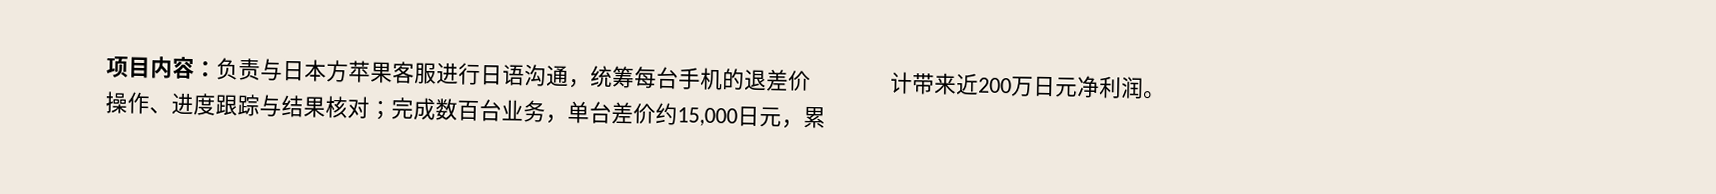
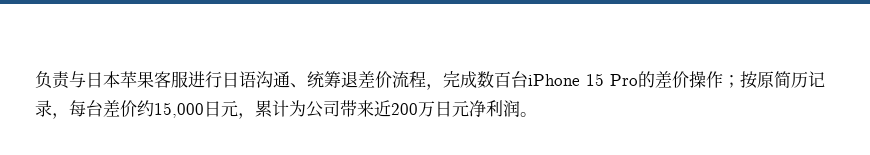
[106,56,217,80] 项目内容： -> (35, 80) none
[326,59,349,83] 方 -> (120, 79) none
[568,65,811,92] [105,91,590,124] ，统筹每台手机的退差价操作、进度跟踪与结果核对；完成数百台业务，单 -> [290,71,825,90] [35,100,86,119] 、统筹退差价流程，完成数百台iPhone 15 Pro的差价操作；按原简历记录，每
(913, 83) none -> [289,100,340,118] 为公司

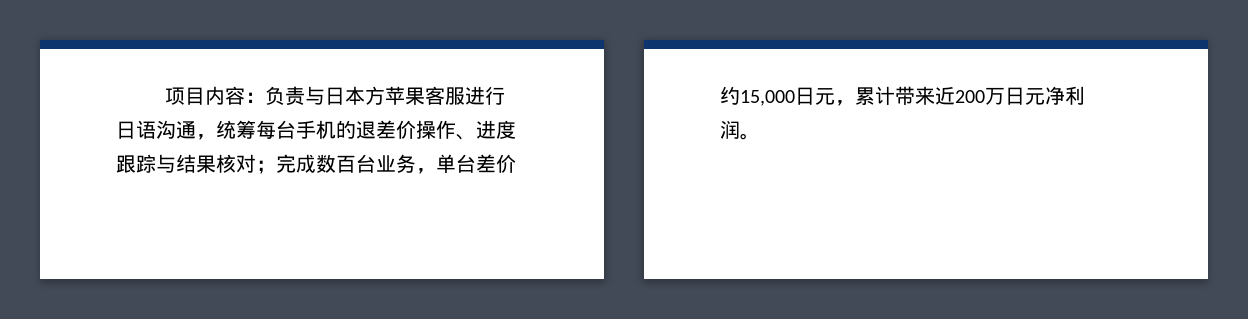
(35, 80) none -> [164,86,265,105] 项目内容：
(120, 79) none -> [364,86,385,105] 方
[290,71,825,90] [35,100,86,119] 、统筹退差价流程，完成数百台iPhone 15 Pro的差价操作；按原简历记录，每 -> [196,120,516,140] [116,154,456,174] ，统筹每台手机的退差价操作、进度跟踪与结果核对；完成数百台业务，单
[289,100,340,118] 为公司 -> (895, 95) none

